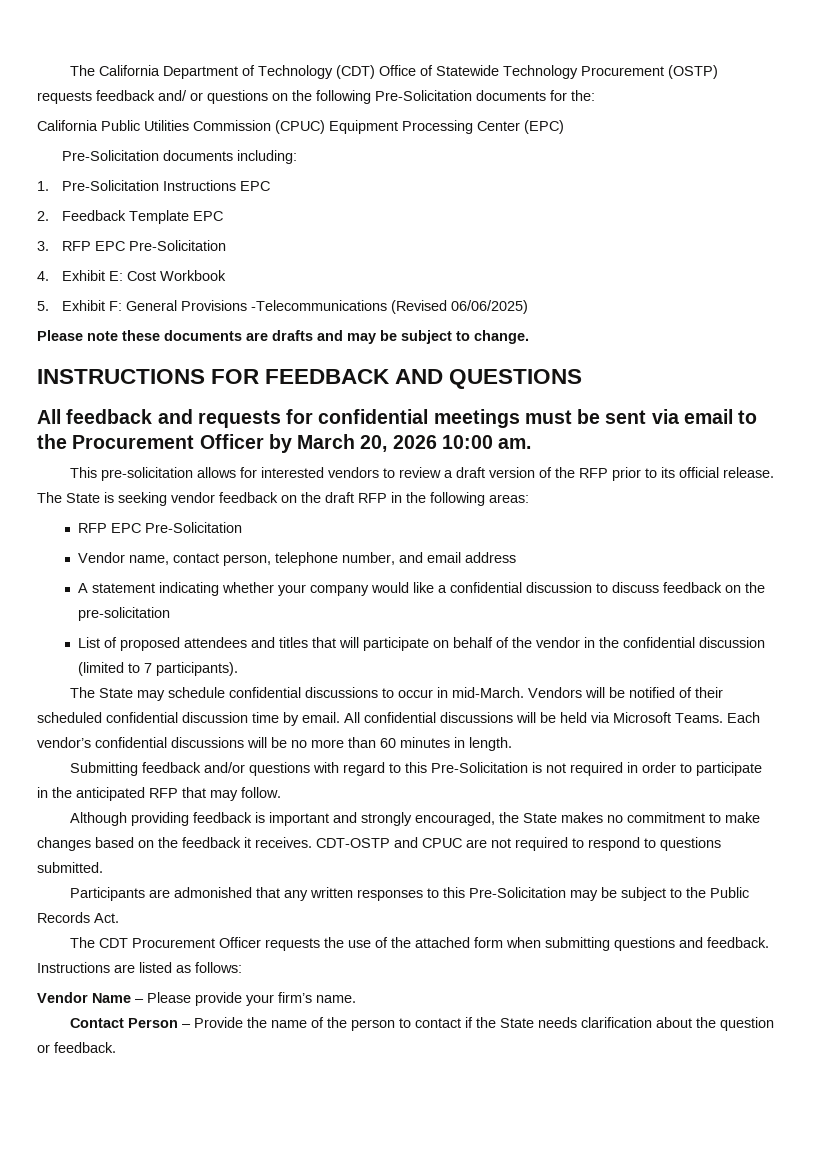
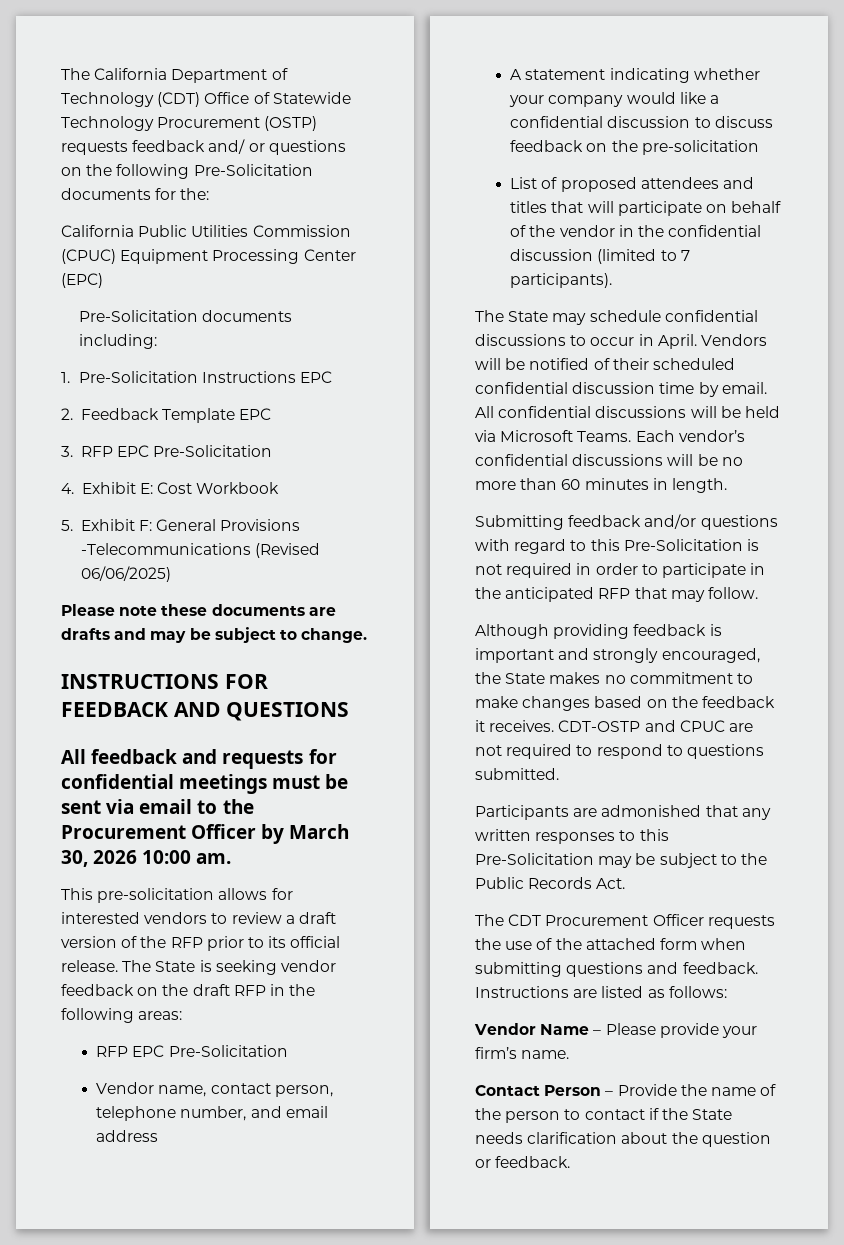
[360,435,388,452] 20, -> [61,850,88,867] 30,
[451,687,524,698] mid-March. -> [657,334,697,349] April.

